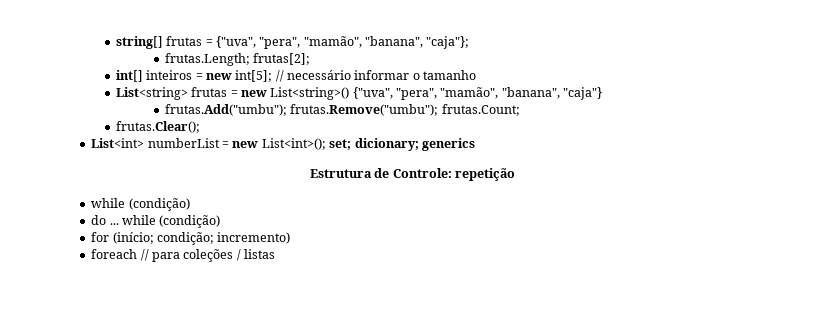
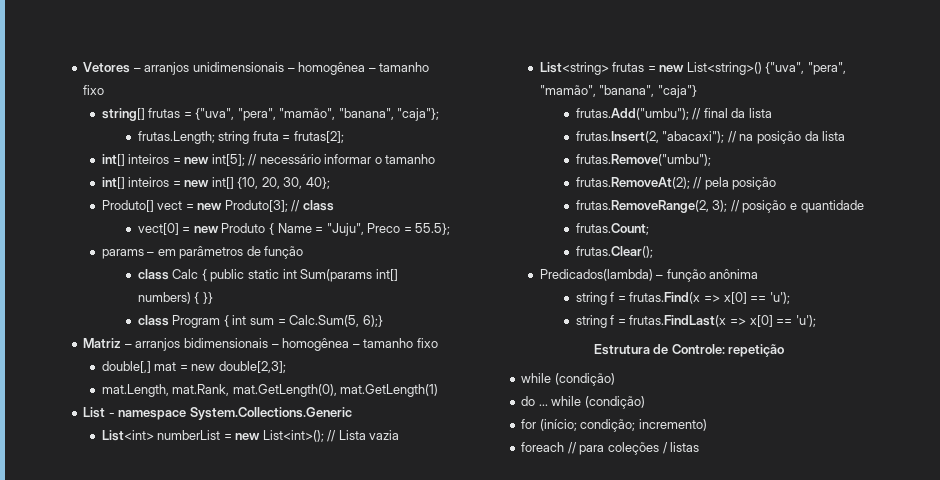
(115, 42) none -> [83,62,430,75] [83,85,105,95] Vetores – arranjos unidimensionais – homogênea – tamanho fixo //
(250, 59) none -> [218,131,291,144] string fruta =
(477, 75) none -> [101,177,330,189] [101,200,334,212] [137,223,451,236] [101,246,304,259] [137,269,398,282] [137,292,213,304] [137,315,383,328] [83,338,438,351] [101,361,286,373] [101,384,439,397] [83,407,352,420] [101,430,400,442] // int[] inteiros = new int[] {10, 20, 30, 40}; // Produto[] vect = new Produto[3]; // class // vect[0] = new Produto { Name = "Juju", Preco = 55.5}; // params – em parâmetros de função // class Calc { public static int Sum(params int[] numbers) { }} // class Program { int sum = Calc.Sum(5, 6);} // Matriz – arranjos bidimensionais – homogênea – tamanho fixo // double[,] mat = new double[2,3]; // mat.Length, mat.Rank, mat.GetLength(0), mat.GetLength(1) // List - namespace System.Collections.Generic // List<int> numberList = new List<int>(); // Lista vazia
[290,104,520,116] [115,121,200,133] [91,138,475,151] frutas.Remove("umbu"); frutas.Count; // frutas.Clear(); // List<int> numberList = new List<int>(); set; dicionary; generics -> [692,108,772,120] [575,131,846,144] [575,154,711,166] [575,177,777,190] [575,200,864,213] [575,223,649,235] [575,246,653,258] [539,269,759,282] [575,292,790,305] [575,315,816,328] // final da lista // frutas.Insert(2, "abacaxi"); // na posição da lista // frutas.Remove("umbu"); // frutas.RemoveAt(2); // pela posição // frutas.RemoveRange(2, 3); // posição e quantidade // frutas.Count; // frutas.Clear(); // Predicados(lambda) – função anônima // string f = frutas.Find(x => x[0] == 'u'); // string f = frutas.FindLast(x => x[0] == 'u');

